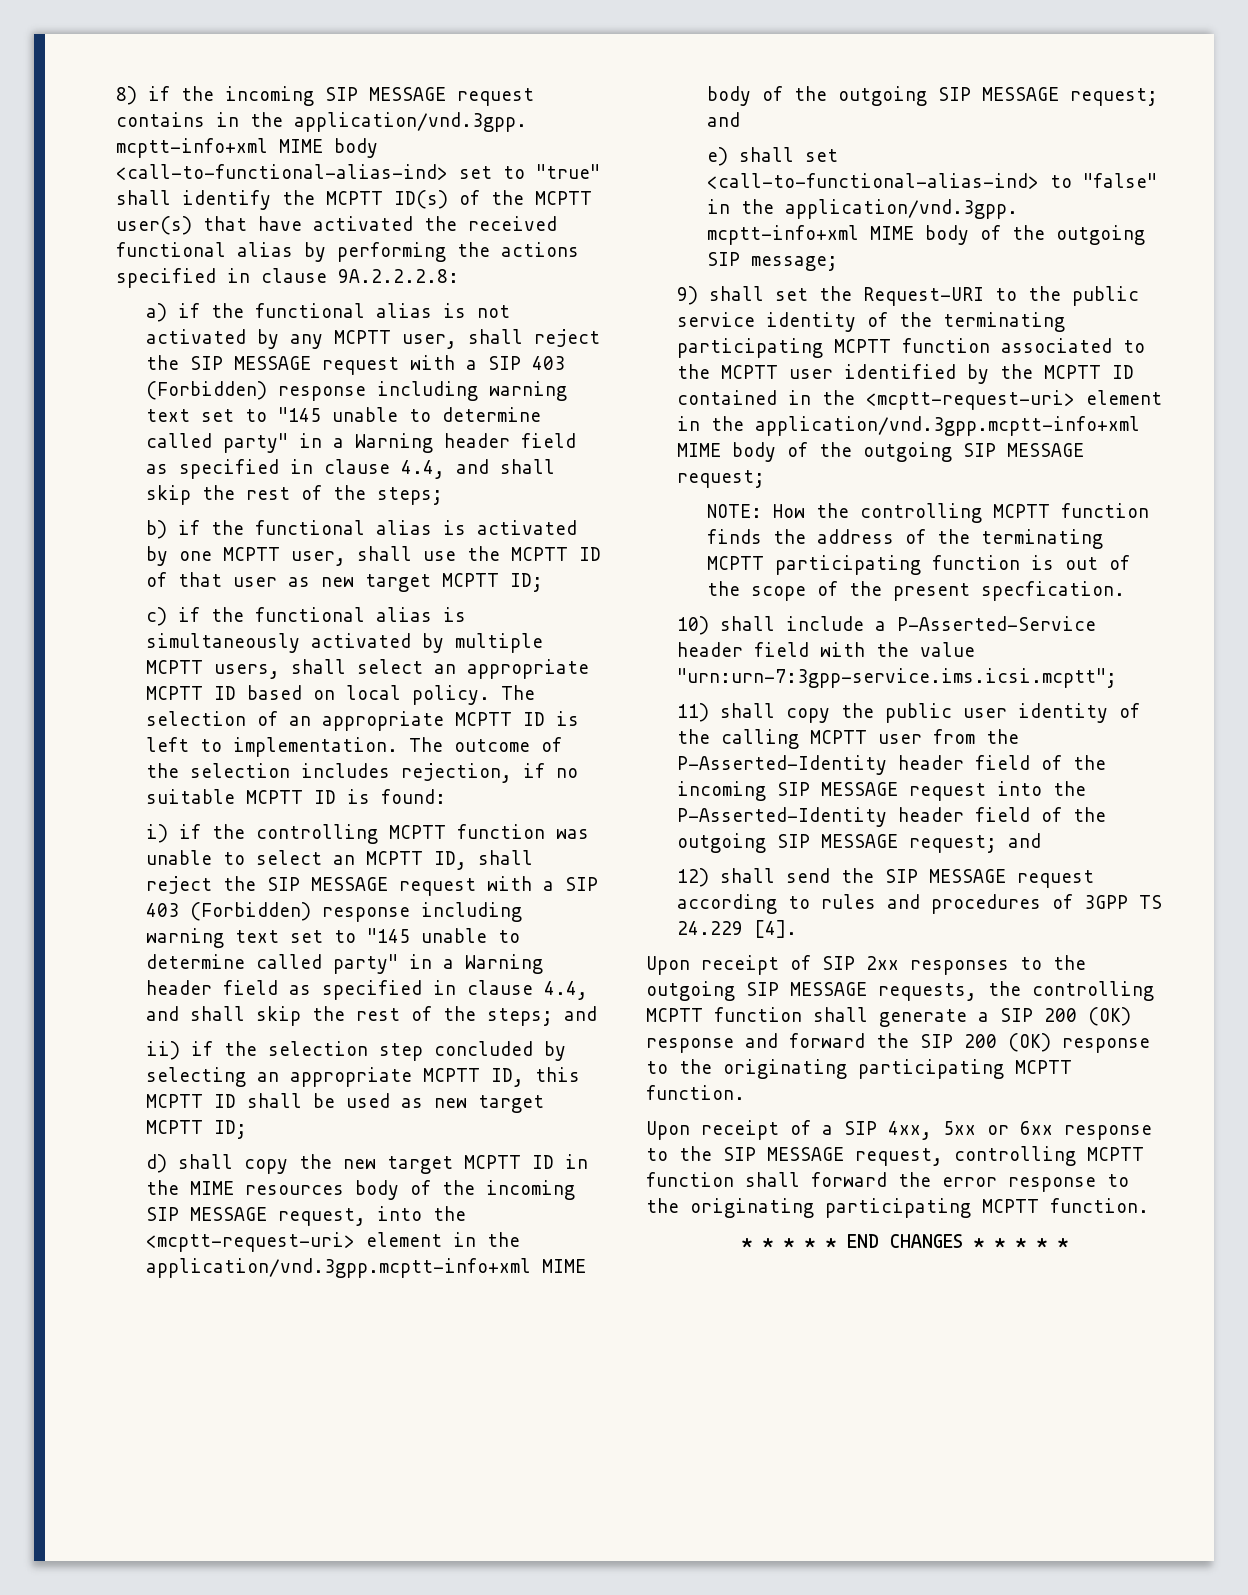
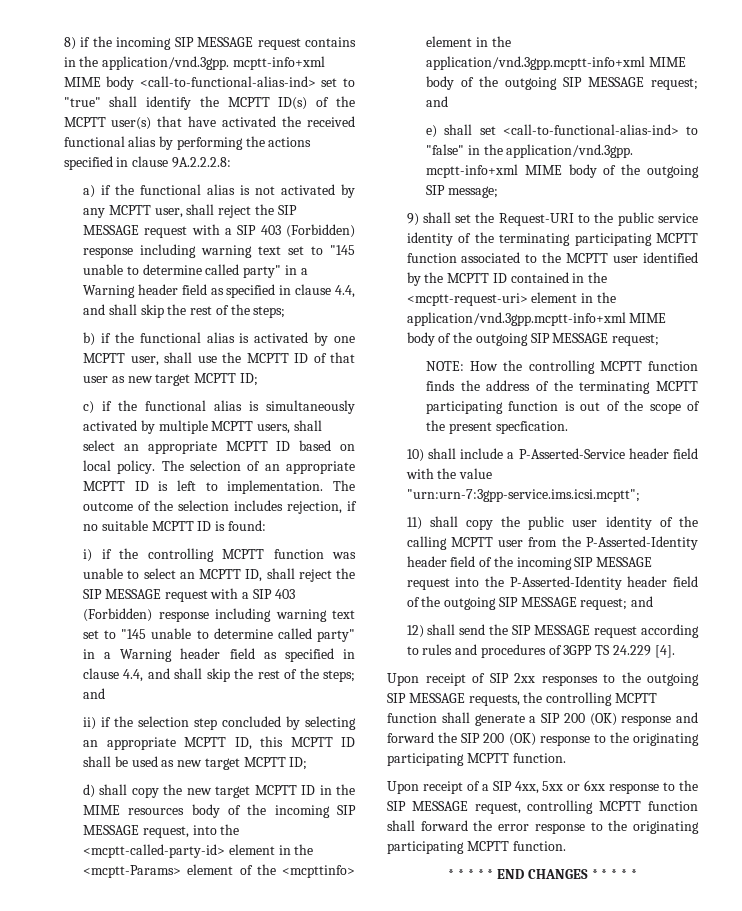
[146,1232,356,1252] <mcptt-request-uri> -> [83,844,314,858] [83,864,355,878] <mcptt-called-party-id> element in the <mcptt-Params> element of the <mcpttinfo>

